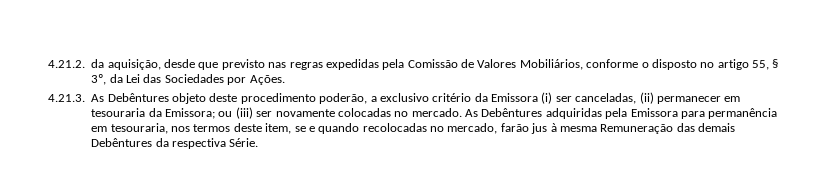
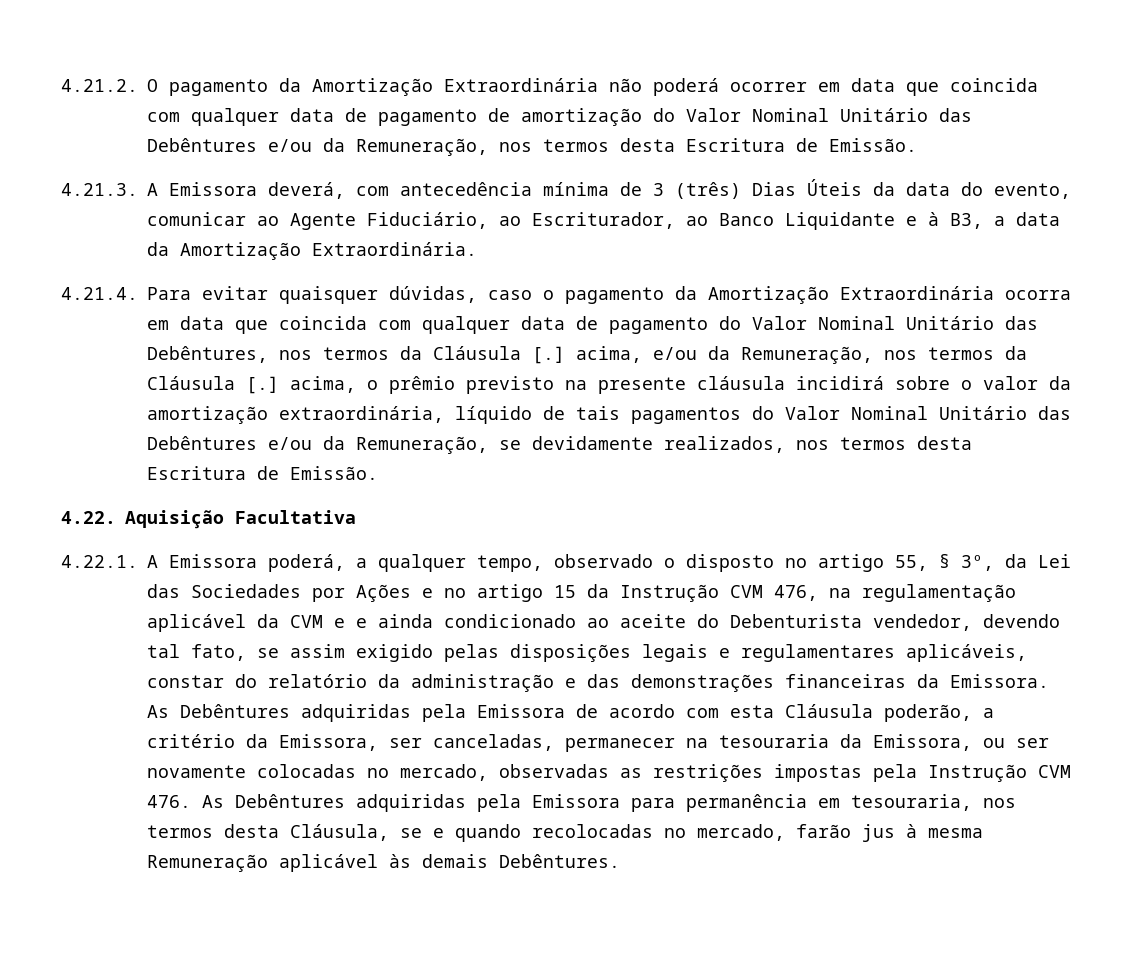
[91,59,639,70] da aquisição, desde que previsto nas regras expedidas pela Comissão de Valores Mobiliários, conforme -> [147,78,1038,96] [147,108,972,126] [147,138,917,156] [61,179,1071,199] [147,212,1060,230] [147,242,477,260] [61,286,1071,304] [147,316,1038,334] [147,346,1027,364] [147,376,1071,394] [147,406,1071,424] [147,436,972,454] [147,466,378,480] [61,510,356,529] [61,554,653,572] O pagamento da Amortização Extraordinária não poderá ocorrer em data que coincida com qualquer data de pagamento de amortização do Valor Nominal Unitário das Debêntures e/ou da Remuneração, nos termos desta Escritura de Emissão. // 4.21.3. A Emissora deverá, com antecedência mínima de 3 (três) Dias Úteis da data do evento, comunicar ao Agente Fiduciário, ao Escriturador, ao Banco Liquidante e à B3, a data da Amortização Extraordinária. // 4.21.4. Para evitar quaisquer dúvidas, caso o pagamento da Amortização Extraordinária ocorra em data que coincida com qualquer data de pagamento do Valor Nominal Unitário das Debêntures, nos termos da Cláusula [.] acima, e/ou da Remuneração, nos termos da Cláusula [.] acima, o prêmio previsto na presente cláusula incidirá sobre o valor da amortização extraordinária, líquido de tais pagamentos do Valor Nominal Unitário das Debêntures e/ou da Remuneração, se devidamente realizados, nos termos desta Escritura de Emissão. // 4.22. Aquisição Facultativa // 4.22.1. A Emissora poderá, a qualquer tempo, observado
[249,75,285,85] [48,93,316,104] Ações. // 4.21.3. As Debêntures objeto deste procedimento -> [356,584,1016,602] [147,614,1060,632] [147,644,1027,662] [147,674,1049,692] [147,704,873,722] Ações e no artigo 15 da Instrução CVM 476, na regulamentação aplicável da CVM e e ainda condicionado ao aceite do Debenturista vendedor, devendo tal fato, se assim exigido pelas disposições legais e regulamentares aplicáveis, constar do relatório da administração e das demonstrações financeiras da Emissora. As Debêntures adquiridas pela Emissora de acordo com esta Cláusula
[379,93,429,102] exclusivo -> (994, 713) none
[491,92,741,104] [91,107,462,119] Emissora (i) ser canceladas, (ii) permanecer em tesouraria da Emissora; ou (iii) ser novamente colocadas no mercado. -> [279,734,1049,752] [147,764,1071,782] [147,795,191,808] Emissora, ser canceladas, permanecer na tesouraria da Emissora, ou ser novamente colocadas no mercado, observadas as restrições impostas pela Instrução CVM 476.
[233,123,292,134] deste item, -> [224,824,389,841] desta Cláusula,
[676,123,735,132] [91,138,259,149] das demais Debêntures da respectiva Série. -> [279,854,620,872] aplicável às demais Debêntures.

